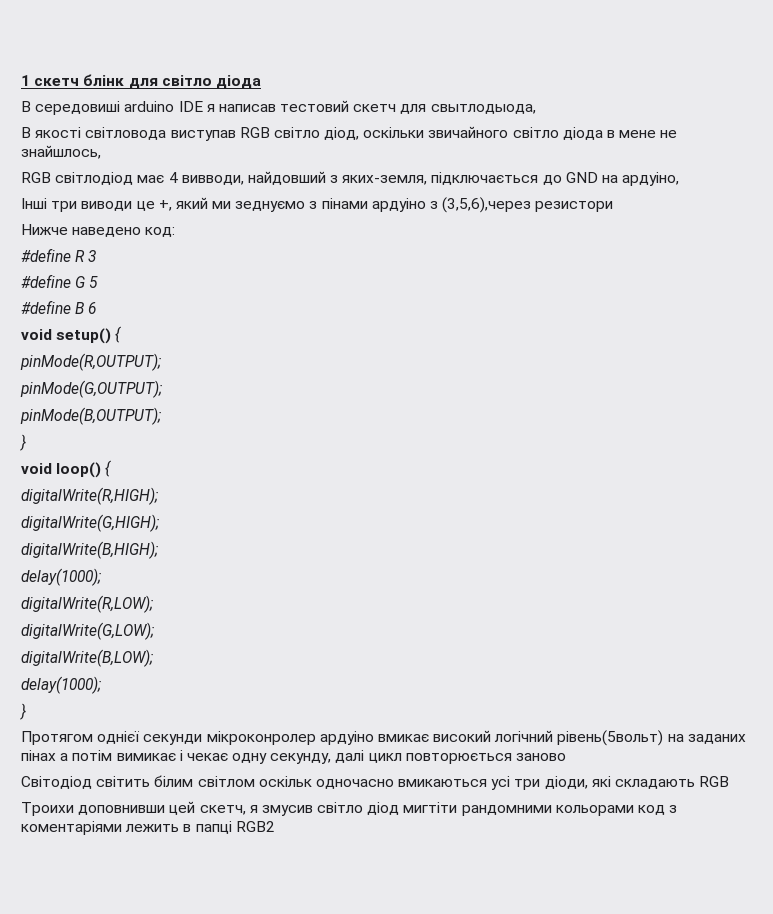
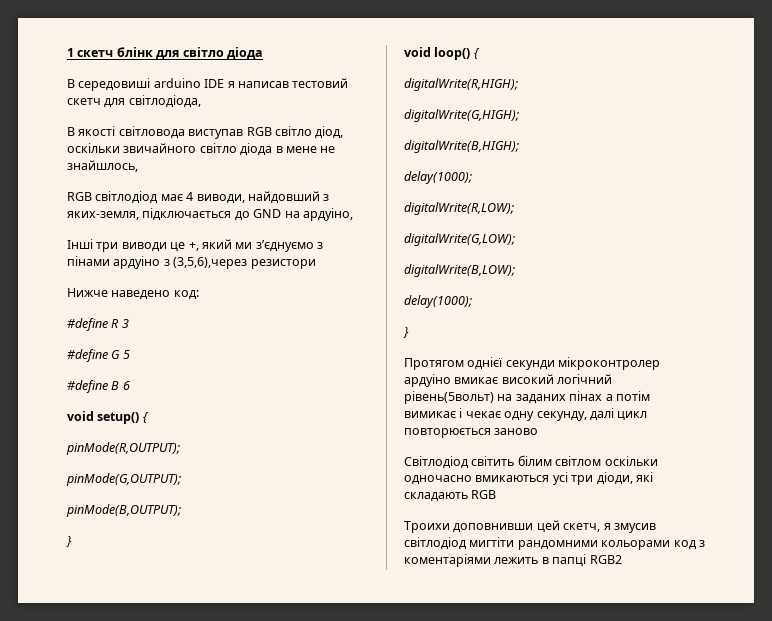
[430,104,536,114] свытлодыода, -> [128,95,201,108] світлодіода,
[181,175,244,185] вивводи, -> [196,194,245,204] виводи,
[235,201,306,212] зеднуємо -> [255,240,314,252] з’єднуємо
[206,731,316,745] мікроконролер -> [558,357,661,370] мікроконтролер
[21,776,92,789] Світодіод -> [404,456,469,469] Світлодіод
[258,776,312,787] оскільк -> [604,456,658,466] оскільки
[317,802,400,815] світло діод -> [404,537,467,550] світлодіод

